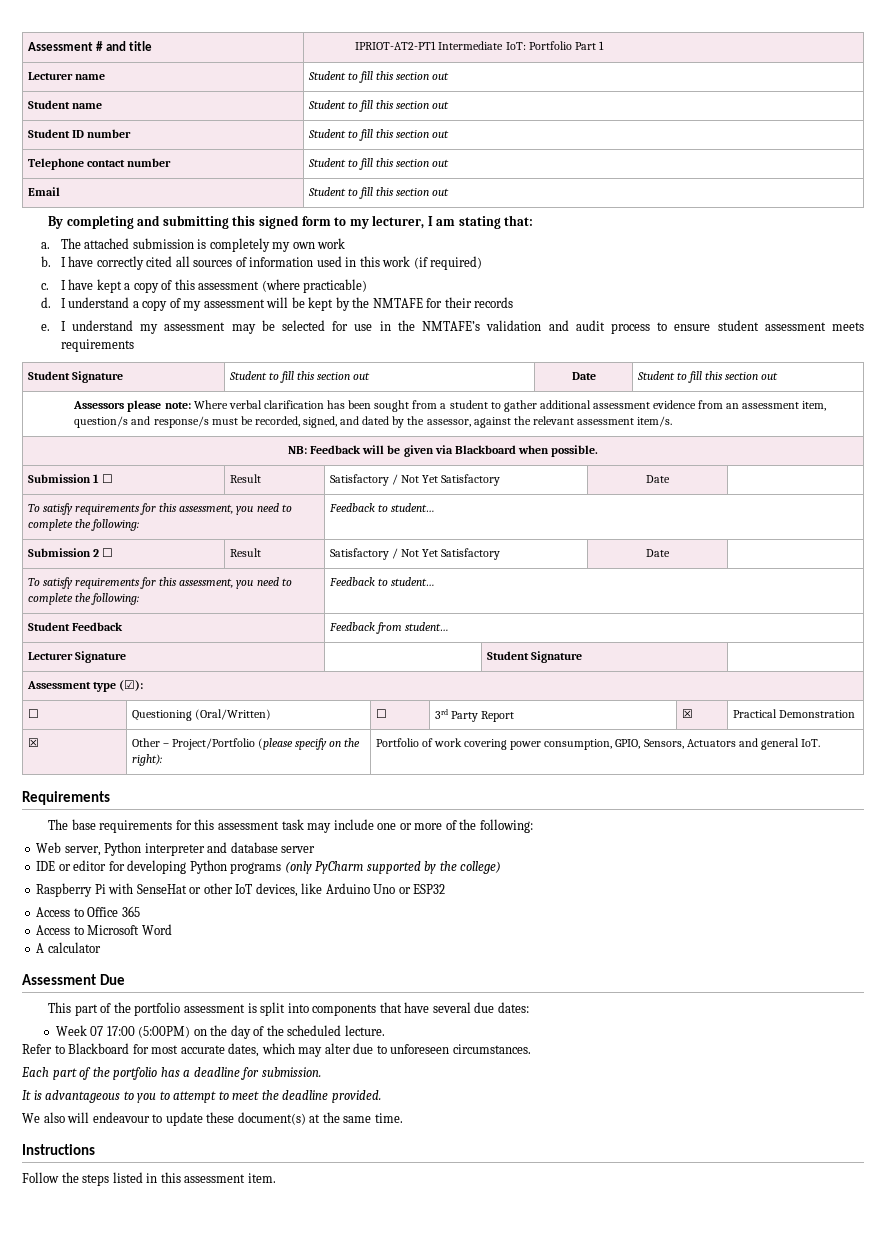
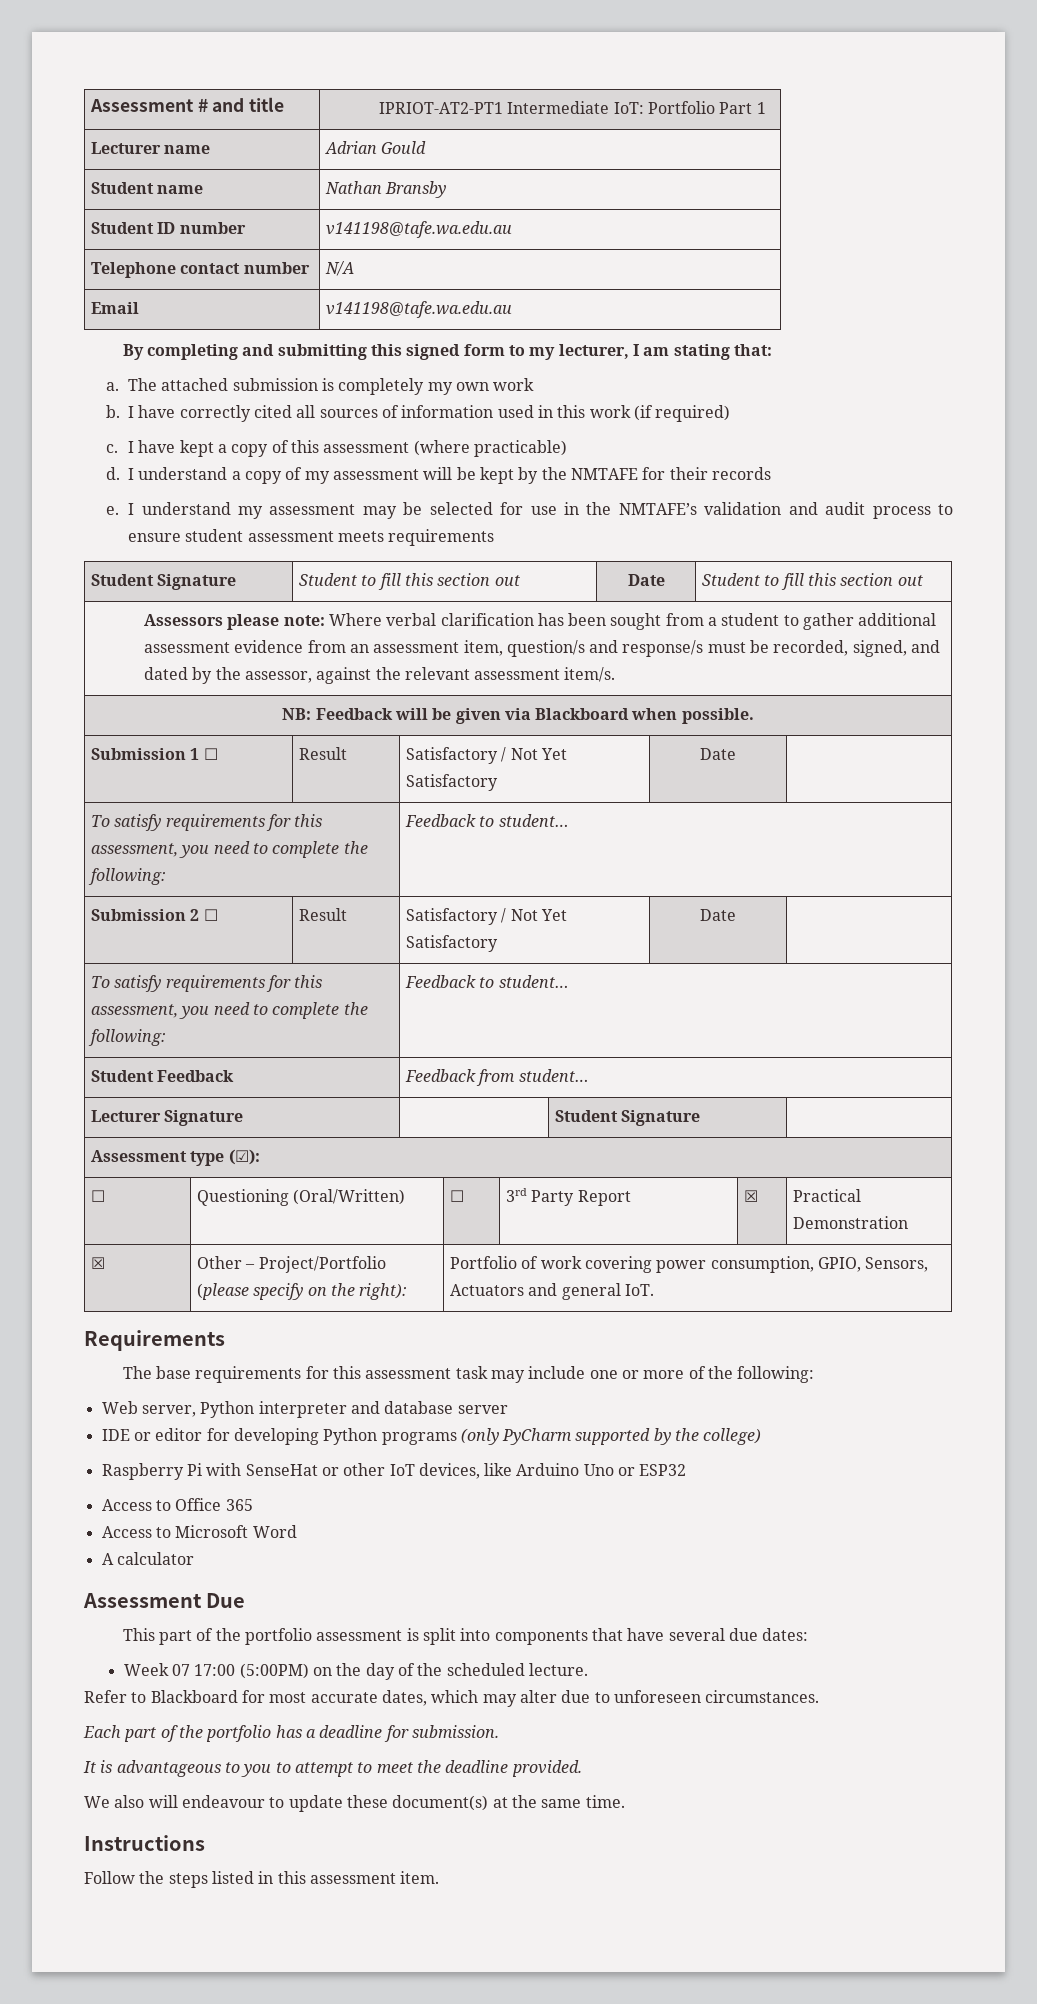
[307,71,450,83] [27,100,102,109] [307,100,450,112] [27,129,132,138] [307,129,450,141] [27,158,172,170] [307,158,450,170] [27,187,60,196] [307,187,450,199] Student to fill this section out // Student name | Student to fill this section out // Student ID number | Student to fill this section out // Telephone contact number | Student to fill this section out // Email | Student to fill this section out -> [324,141,427,154] [90,182,204,194] [324,181,447,198] [90,222,246,234] [325,221,512,238] [90,262,310,278] [324,261,354,276] [90,302,139,314] [325,301,512,318] Adrian Gould // Student name | Nathan Bransby // Student ID number | v141198@tafe.wa.edu.au // Telephone contact number | N/A // Email | v141198@tafe.wa.edu.au

